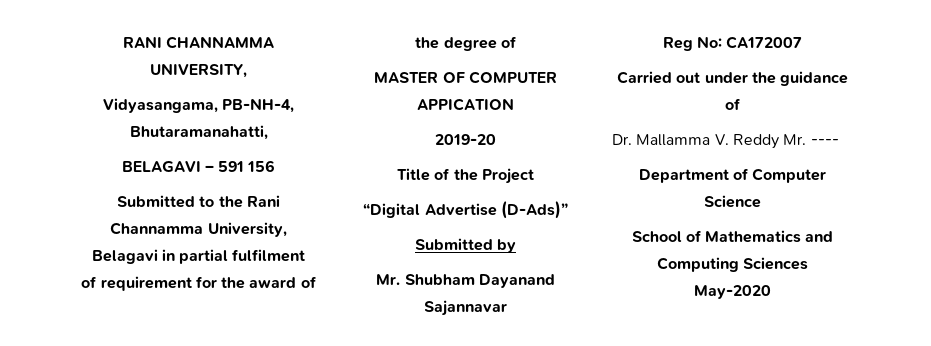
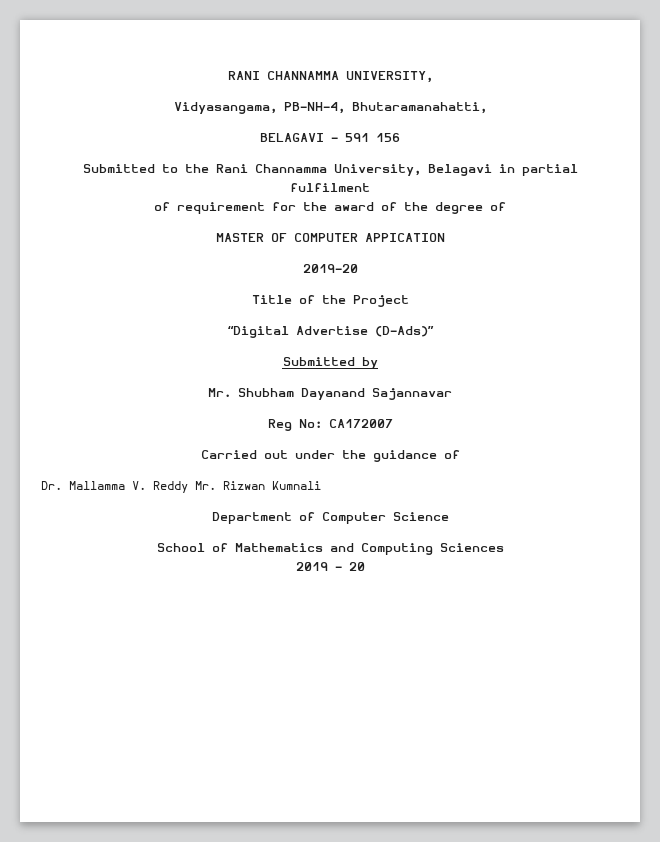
[810,139,839,145] ---- -> [223,481,321,490] Rizwan Kumnali
[694,285,771,299] May-2020 -> [295,562,365,571] 2019 - 20

